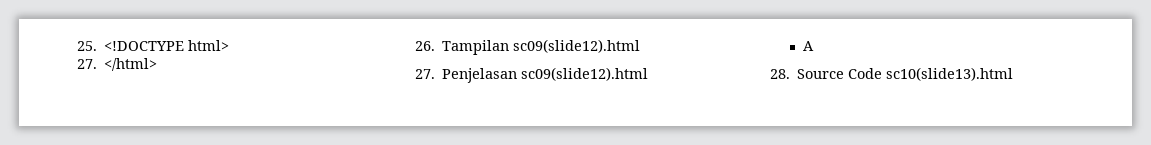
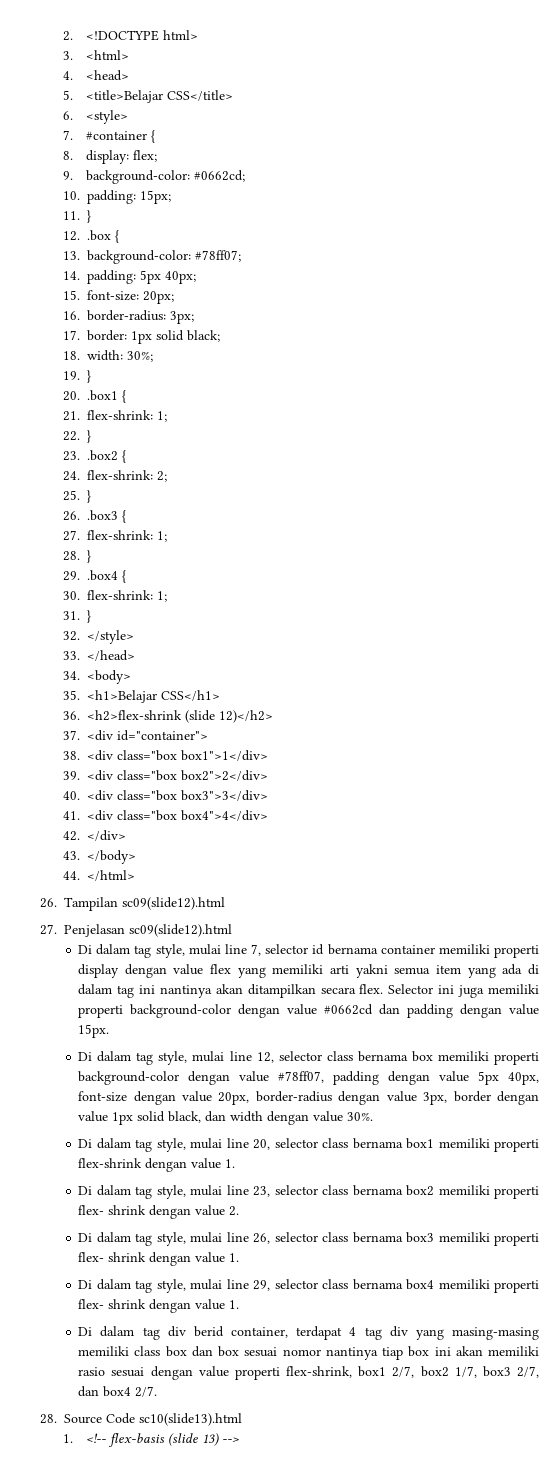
[77,41,98,51] 25. -> [62,31,73,41] 2.
[77,59,98,69] 27. -> [62,50,129,60] [62,70,129,81] [62,90,233,103] [62,110,128,124] [62,130,155,143] [62,150,157,164] [62,170,245,184] [62,190,171,204] [62,210,91,223] [62,230,119,243] [62,250,241,264] [62,270,196,284] [62,290,174,304] [62,310,194,324] [62,330,220,344] [62,350,153,362] [62,370,91,383] [62,390,126,403] [62,410,167,422] [62,430,91,443] [62,450,126,463] [62,470,167,482] [62,490,91,503] [62,510,126,523] [62,530,167,542] [62,550,91,563] [62,570,126,583] [62,590,167,602] [62,610,91,623] [62,630,134,644] [62,650,135,661] [62,670,131,684] [62,690,220,703] [62,710,273,723] [62,730,208,741] [62,750,268,761] [62,770,268,781] [62,790,268,801] [62,810,268,821] [62,830,126,841] [62,850,136,864] [62,871,80,880] 3. <html> // 4. <head> // 5. <title>Belajar CSS</title> // 6. <style> // 7. #container { // 8. display: flex; // 9. background-color: #0662cd; // 10. padding: 15px; // 11. } // 12. .box { // 13. background-color: #78ff07; // 14. padding: 5px 40px; // 15. font-size: 20px; // 16. border-radius: 3px; // 17. border: 1px solid black; // 18. width: 30%; // 19. } // 20. .box1 { // 21. flex-shrink: 1; // 22. } // 23. .box2 { // 24. flex-shrink: 2; // 25. } // 26. .box3 { // 27. flex-shrink: 1; // 28. } // 29. .box4 { // 30. flex-shrink: 1; // 31. } // 32. </style> // 33. </head> // 34. <body> // 35. <h1>Belajar CSS</h1> // 36. <h2>flex-shrink (slide 12)</h2> // 37. <div id="container"> // 38. <div class="box box1">1</div> // 39. <div class="box box2">2</div> // 40. <div class="box box3">3</div> // 41. <div class="box box4">4</div> // 42. </div> // 43. </body> // 44.
[802,41,814,51] [769,67,1013,81] A // 28. Source Code sc10(slide13).html -> [78,944,539,958] [78,964,539,978] [78,984,539,998] [78,1004,540,1018] [78,1024,110,1038] [78,1051,540,1065] [78,1071,540,1085] [78,1091,539,1105] [78,1111,374,1125] [78,1138,539,1152] [78,1158,236,1172] [78,1185,539,1199] [78,1205,240,1219] [78,1232,539,1246] [78,1252,240,1266] [78,1279,539,1293] [78,1299,240,1313] [78,1326,540,1340] [78,1346,539,1360] [78,1366,540,1380] [78,1386,158,1397] [39,1413,242,1426] [62,1433,239,1447] Di dalam tag style, mulai line 7, selector id bernama container memiliki properti display dengan value flex yang memiliki arti yakni semua item yang ada di dalam tag ini nantinya akan ditampilkan secara flex. Selector ini juga memiliki properti background-color dengan value #0662cd dan padding dengan value 15px. // Di dalam tag style, mulai line 12, selector class bernama box memiliki properti background-color dengan value #78ff07, padding dengan value 5px 40px, font-size dengan value 20px, border-radius dengan value 3px, border dengan value 1px solid black, dan width dengan value 30%. // Di dalam tag style, mulai line 20, selector class bernama box1 memiliki properti flex-shrink dengan value 1. // Di dalam tag style, mulai line 23, selector class bernama box2 memiliki properti flex- shrink dengan value 2. // Di dalam tag style, mulai line 26, selector class bernama box3 memiliki properti flex- shrink dengan value 1. // Di dalam tag style, mulai line 29, selector class bernama box4 memiliki properti flex- shrink dengan value 1. // Di dalam tag div berid container, terdapat 4 tag div yang masing-masing memiliki class box dan box sesuai nomor nantinya tiap box ini akan memiliki rasio sesuai dengan value properti flex-shrink, box1 2/7, box2 1/7, box3 2/7, dan box4 2/7. // 28. Source Code sc10(slide13).html // 1. <!-- flex-basis (slide 13) -->

